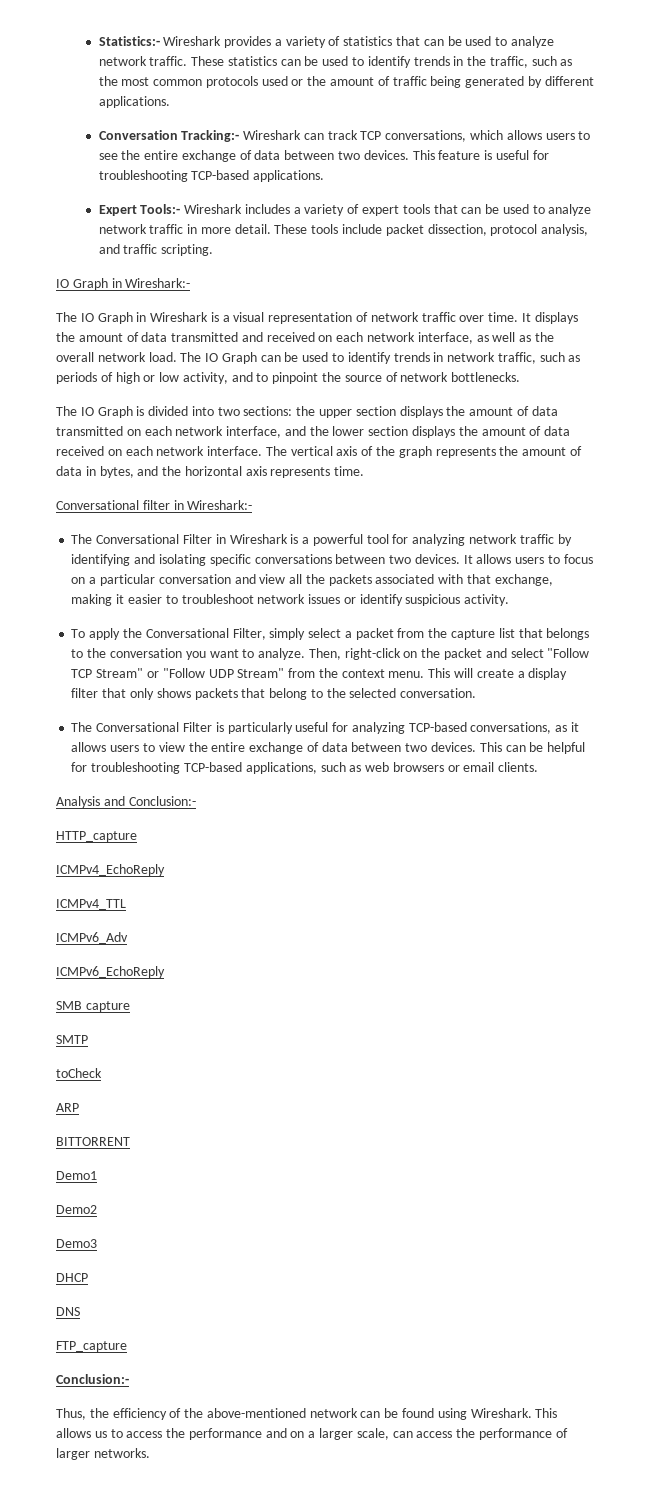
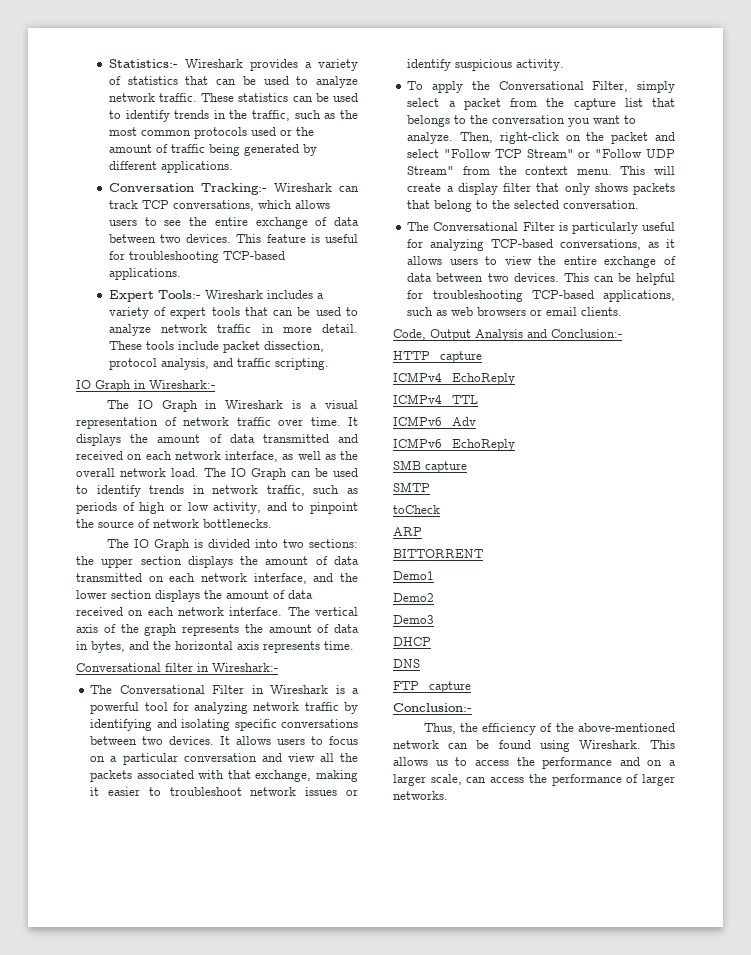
(539, 767) none -> [393,329,471,341] Code, Output

